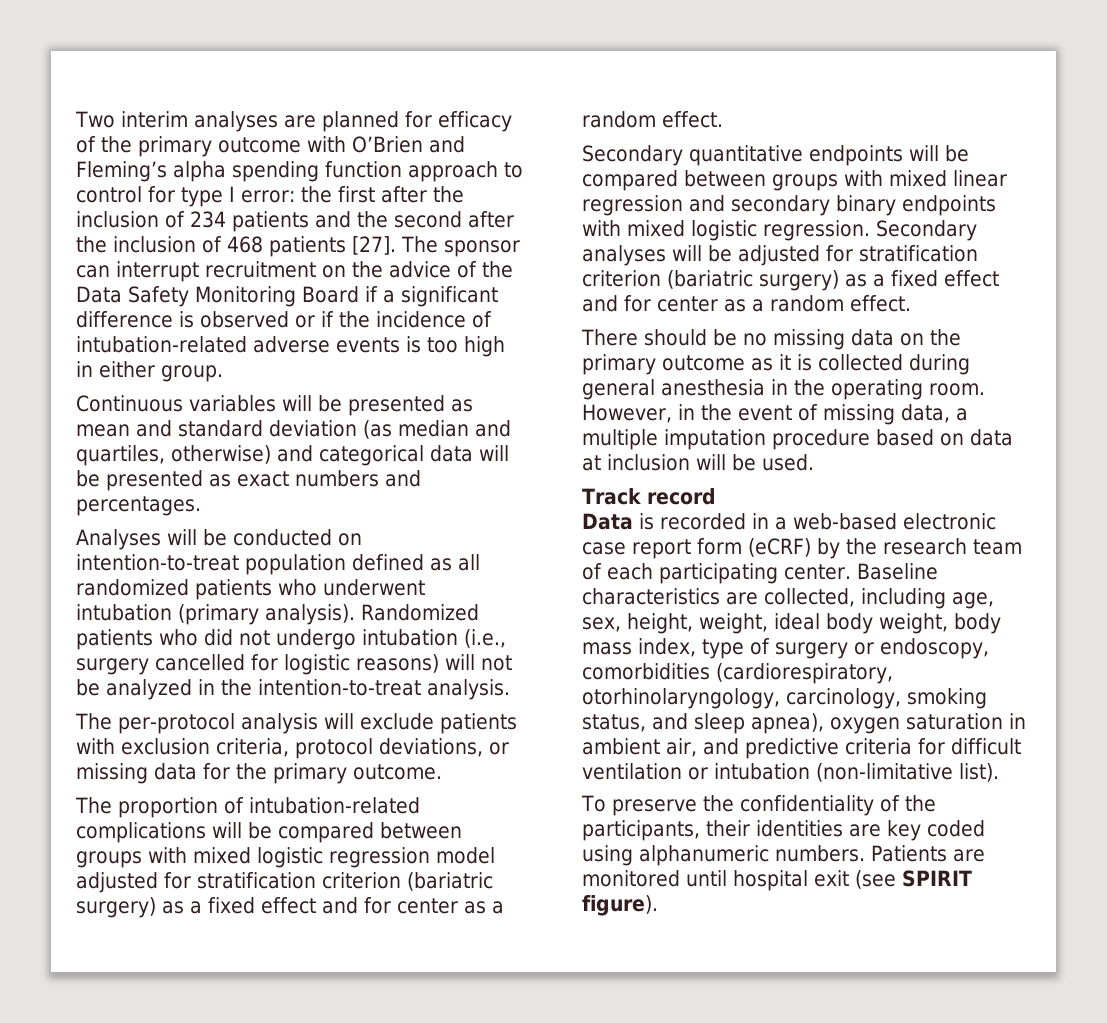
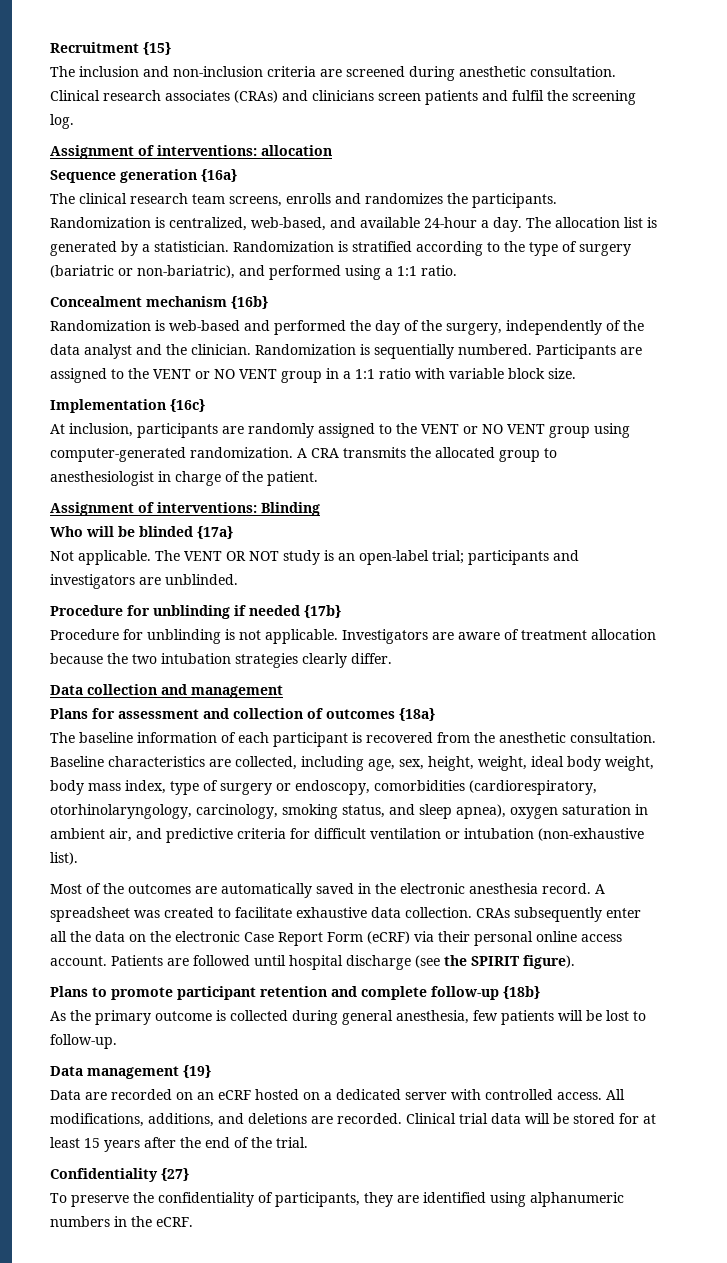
[75,111,512,132] [76,136,465,157] [76,161,523,182] [76,186,464,207] [76,211,514,232] [76,236,520,257] [76,261,513,282] [76,286,498,307] [76,311,492,328] [76,336,505,357] [76,361,223,382] [76,395,473,416] [76,420,511,439] [76,445,509,466] [76,470,421,491] [76,496,201,516] [76,529,362,550] [76,554,480,575] [76,579,425,600] [76,604,479,625] [76,629,506,650] [76,654,512,675] [76,679,510,700] [75,713,517,734] [76,738,509,759] [76,763,442,784] [75,797,420,818] [76,822,462,843] [76,847,495,868] [76,872,493,893] [76,897,504,918] [582,111,723,128] [582,145,969,166] [582,170,1007,191] [582,195,996,216] [582,220,977,241] [582,245,978,266] [582,270,999,291] [582,295,911,312] [581,329,961,350] [582,354,970,375] [582,379,985,400] [582,404,968,425] [582,429,1013,450] [582,454,814,471] [582,488,716,505] [582,513,996,530] [582,538,1022,559] [582,563,851,584] Two interim analyses are planned for efficacy of the primary outcome with O’Brien and Fleming’s alpha spending function approach to control for type I error: the first after the inclusion of 234 patients and the second after the inclusion of 468 patients [27]. The sponsor can interrupt recruitment on the advice of the Data Safety Monitoring Board if a significant difference is observed or if the incidence of intubation-related adverse events is too high in either group. // Continuous variables will be presented as mean and standard deviation (as median and quartiles, otherwise) and categorical data will be presented as exact numbers and percentages. // Analyses will be conducted on intention-to-treat population defined as all randomized patients who underwent intubation (primary analysis). Randomized patients who did not undergo intubation (i.e., surgery cancelled for logistic reasons) will not be analyzed in the intention-to-treat analysis. // The per-protocol analysis will exclude patients with exclusion criteria, protocol deviations, or missing data for the primary outcome. // The proportion of intubation-related complications will be compared between groups with mixed logistic regression model adjusted for stratification criterion (bariatric surgery) as a fixed effect and for center as a random effect. // Secondary quantitative endpoints will be compared between groups with mixed linear regression and secondary binary endpoints with mixed logistic regression. Secondary analyses will be adjusted for stratification criterion (bariatric surgery) as a fixed effect and for center as a random effect. // There should be no missing data on the primary outcome as it is collected during general anesthesia in the operating room. However, in the event of missing data, a multiple imputation procedure based on data at inclusion will be used. // Track record // Data is recorded in a web-based electronic case report form (eCRF) by the research team of each participating center. -> [50,42,171,55] [50,66,616,81] [50,90,636,105] [50,114,74,129] [50,145,332,159] [50,169,237,183] [50,193,557,208] [50,217,657,232] [50,241,631,256] [50,265,457,280] [50,296,268,309] [50,320,644,335] [50,344,642,359] [50,368,576,383] [50,399,205,413] [50,423,630,438] [50,447,557,462] [50,471,318,486] [50,502,320,516] [50,526,233,539] [50,550,579,565] [50,574,238,589] [50,605,341,619] [50,629,656,644] [50,653,392,668] [50,684,283,698] [50,708,435,721] [50,732,656,747] Recruitment {15} // The inclusion and non-inclusion criteria are screened during anesthetic consultation. Clinical research associates (CRAs) and clinicians screen patients and fulfil the screening log. // Assignment of interventions: allocation // Sequence generation {16a} // The clinical research team screens, enrolls and randomizes the participants. Randomization is centralized, web-based, and available 24-hour a day. The allocation list is generated by a statistician. Randomization is stratified according to the type of surgery (bariatric or non-bariatric), and performed using a 1:1 ratio. // Concealment mechanism {16b} // Randomization is web-based and performed the day of the surgery, independently of the data analyst and the clinician. Randomization is sequentially numbered. Participants are assigned to the VENT or NO VENT group in a 1:1 ratio with variable block size. // Implementation {16c} // At inclusion, participants are randomly assigned to the VENT or NO VENT group using computer-generated randomization. A CRA transmits the allocated group to anesthesiologist in charge of the patient. // Assignment of interventions: Blinding // Who will be blinded {17a} // Not applicable. The VENT OR NOT study is an open-label trial; participants and investigators are unblinded. // Procedure for unblinding if needed {17b} // Procedure for unblinding is not applicable. Investigators are aware of treatment allocation because the two intubation strategies clearly differ. // Data collection and management // Plans for assessment and collection of outcomes {18a} // The baseline information of each participant is recovered from the anesthetic consultation.
[816,763,953,782] (non-limitative -> [538,828,644,841] (non-exhaustive
(999, 772) none -> [50,883,605,898] [50,907,641,922] [50,931,622,946] [50,955,575,970] [50,986,540,1000] [50,1010,646,1025] [50,1034,117,1049] [50,1065,211,1079] [50,1089,625,1100] [50,1113,656,1127] [50,1137,308,1152] [50,1168,189,1182] // Most of the outcomes are automatically saved in the electronic anesthesia record. A spreadsheet was created to facilitate exhaustive data collection. CRAs subsequently enter all the data on the electronic Case Report Form (eCRF) via their personal online access account. Patients are followed until hospital discharge (see the SPIRIT figure). // Plans to promote participant retention and complete follow-up {18b} // As the primary outcome is collected during general anesthesia, few patients will be lost to follow-up. // Data management {19} // Data are recorded on an eCRF hosted on a dedicated server with controlled access. All modifications, additions, and deletions are recorded. Clinical trial data will be stored for at least 15 years after the end of the trial. // Confidentiality {27}
[904,795,936,812] [582,820,985,841] [582,845,985,866] [582,870,972,891] [582,895,658,916] the participants, their identities are key coded using alphanumeric numbers. Patients are monitored until hospital exit (see SPIRIT figure). -> [275,1192,624,1207] [50,1216,193,1227] participants, they are identified using alphanumeric numbers in the eCRF.

